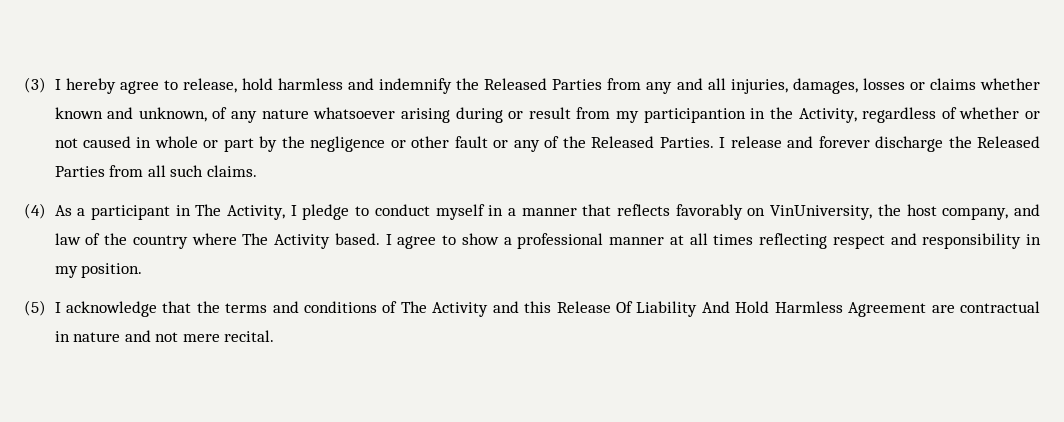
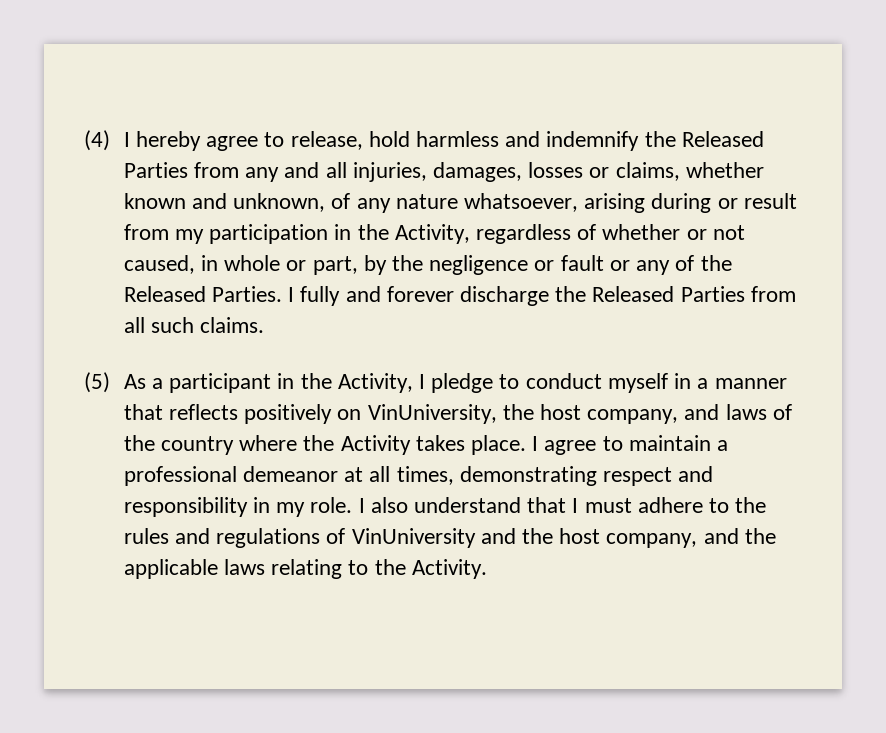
[24,77,46,93] (3) -> [84,130,110,151] (4)
[929,78,976,90] claims -> [615,162,680,181] claims,
[313,107,396,119] whatsoever -> [464,193,579,212] whatsoever,
[643,108,746,123] participantion -> [209,224,329,244] participation
[82,136,131,148] caused -> [123,255,195,274] caused,
[223,138,254,152] part -> [312,256,358,275] part,
[411,136,450,148] other -> (555, 265) none
[730,136,782,148] release -> [300,286,341,306] fully
[24,203,46,219] (4) -> [84,372,110,393] (5)
[195,204,222,216] The -> [300,373,332,389] the
[675,204,743,220] favorably -> [244,404,333,424] positively
[54,233,81,245] law -> [725,404,767,420] laws
[242,233,380,249] The Activity based. -> [303,435,527,455] the Activity takes place.
[461,233,499,245] show -> [628,435,711,451] maintain
[609,237,664,245] manner -> [242,466,338,482] demeanor
[713,233,827,249] times reflecting -> [396,466,597,486] times, demonstrating
[81,263,143,278] [24,300,1040,317] [54,330,275,342] position. // (5) I acknowledge that the terms and conditions of The Activity and this Release Of Liability And Hold Harmless Agreement are contractual in nature and not mere recital. -> [310,497,767,513] [123,528,776,548] [123,559,487,579] role. I also understand that I must adhere to the rules and regulations of VinUniversity and the host company, and the applicable laws relating to the Activity.

